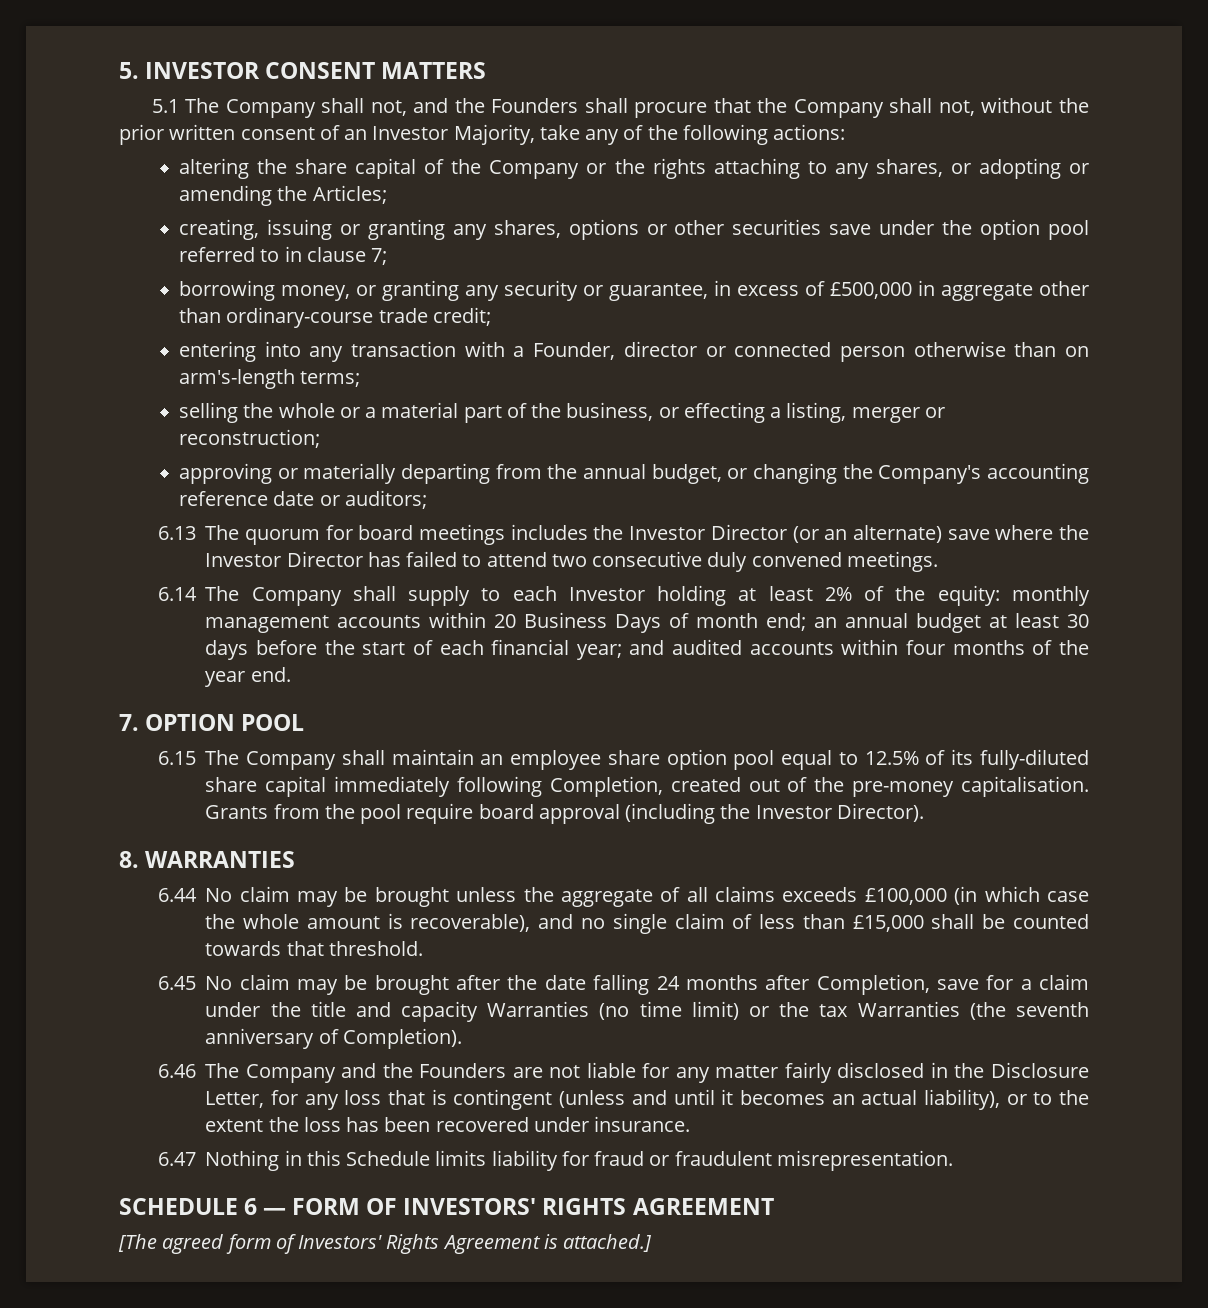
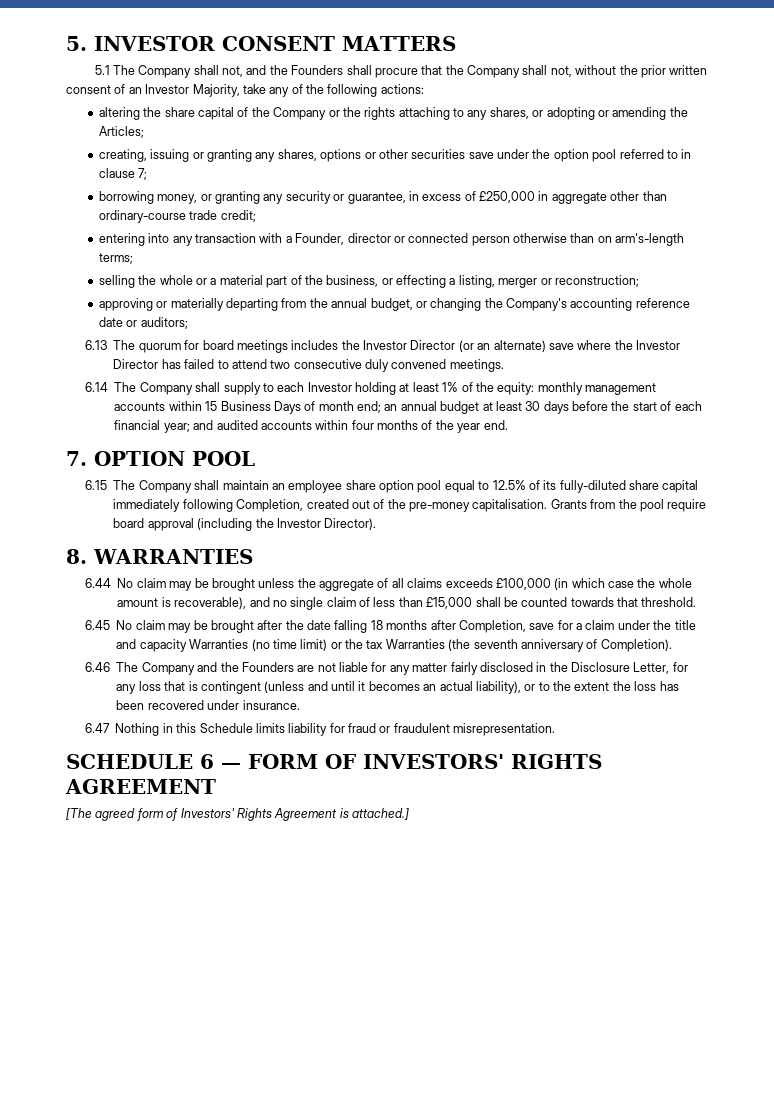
[830,282,913,299] £500,000 -> [479,191,536,203] £250,000
[824,587,852,601] 2% -> [442,382,459,392] 1%
[494,614,517,628] 20 -> [205,401,218,411] 15
[656,976,680,990] 24 -> [370,620,383,630] 18

